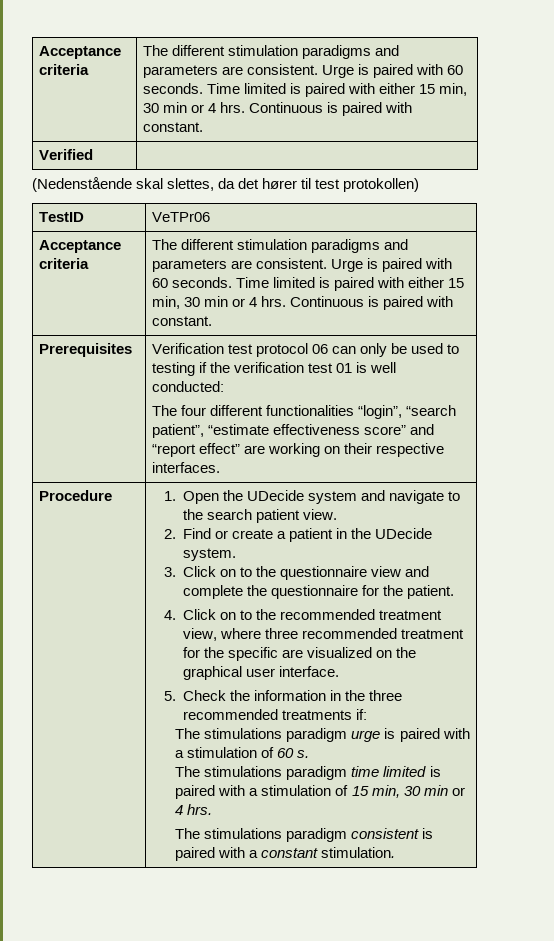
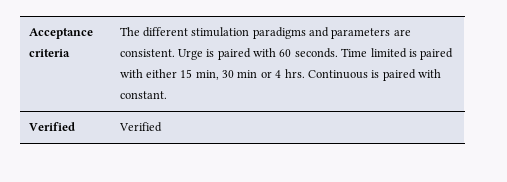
[32,177,420,192] [38,212,84,222] [151,212,210,222] [38,240,121,253] [38,258,89,269] [151,239,409,253] [151,258,453,272] [151,277,465,291] [151,296,454,310] [151,316,212,326] [38,343,132,357] [151,343,460,357] [151,362,397,376] [151,381,224,392] [151,405,457,419] [151,424,435,438] [151,443,445,457] [151,462,220,473] [38,490,112,501] [163,490,461,504] [183,509,338,523] [163,528,433,542] [183,548,237,561] [163,566,430,580] [183,585,455,599] [163,609,443,620] [183,628,465,641] [183,647,417,661] [183,666,340,680] [163,690,403,701] [183,709,368,720] [175,728,470,742] [175,747,310,758] [175,766,441,780] [175,785,465,799] [175,804,213,815] [175,828,434,842] [175,847,396,861] // (Nedenstående skal slettes, da det hører til test protokollen) // TestID | VeTPr06 // Acceptance criteria | The different stimulation paradigms and parameters are consistent. Urge is paired with 60 seconds. Time limited is paired with either 15 min, 30 min or 4 hrs. Continuous is paired with constant. // Prerequisites | Verification test protocol 06 can only be used to testing if the verification test 01 is well conducted: // The four different functionalities “login”, “search patient”, “estimate effectiveness score” and “report effect” are working on their respective interfaces. // Procedure | 1. Open the UDecide system and navigate to the search patient view. // 2. Find or create a patient in the UDecide system. // 3. Click on to the questionnaire view and complete the questionnaire for the patient. // 4. Click on to the recommended treatment view, where three recommended treatment for the specific are visualized on the graphical user interface. // 5. Check the information in the three recommended treatments if: // The stimulations paradigm urge is paired with a stimulation of 60 s. // The stimulations paradigm time limited is paired with a stimulation of 15 min, 30 min or 4 hrs. // The stimulations paradigm consistent is paired with a constant stimulation. -> [118,122,162,132] Verified

